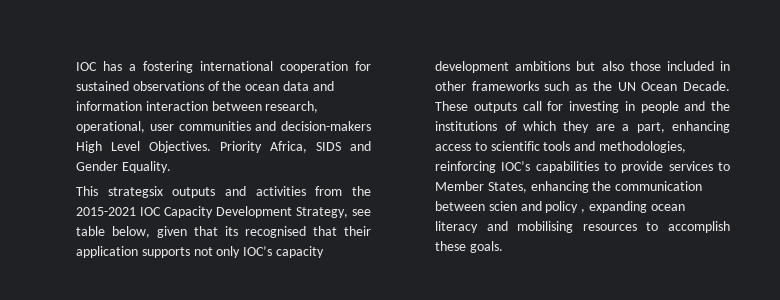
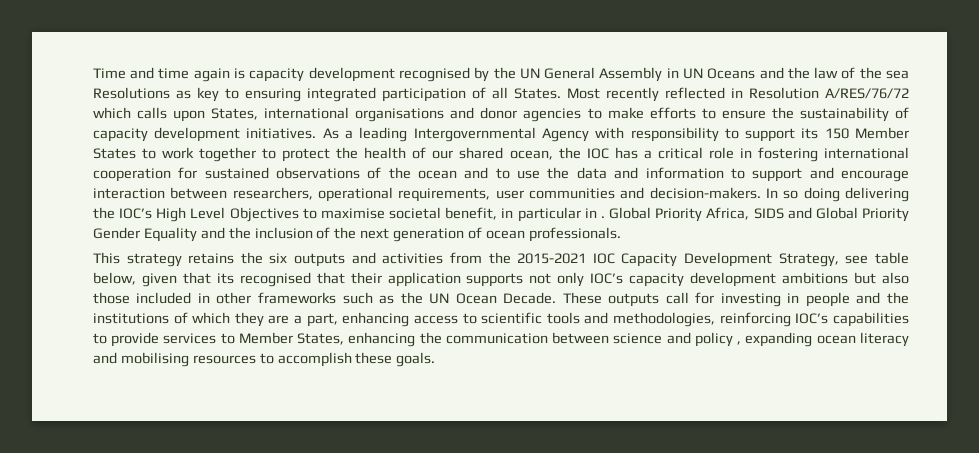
[76,61,137,71] IOC has a -> [92,67,909,82] [92,87,910,102] [92,107,910,122] [92,127,910,142] [92,147,752,162] Time and time again is capacity development recognised by the UN General Assembly in UN Oceans and the law of the sea Resolutions as key to ensuring integrated participation of all States. Most recently reflected in Resolution A/RES/76/72 which calls upon States, international organisations and donor agencies to make efforts to ensure the sustainability of capacity development initiatives. As a leading Intergovernmental Agency with responsibility to support its 150 Member States to work together to protect the health of our shared ocean, the IOC has a critical role in
[282,81,334,91] [76,101,319,113] [76,121,371,133] [76,141,371,153] [76,161,171,173] [76,186,163,198] data and information interaction between research, operational, user communities and decision-makers High Level Objectives. Priority Africa, SIDS and Gender Equality. // This strategsix -> [464,167,909,182] [92,187,909,202] [92,207,910,222] [92,227,621,242] [92,252,288,267] and to use the data and information to support and encourage interaction between researchers, operational requirements, user communities and decision-makers. In so doing delivering the IOC’s High Level Objectives to maximise societal benefit, in particular in . Global Priority Africa, SIDS and Global Priority Gender Equality and the inclusion of the next generation of ocean professionals. // This strategy retains the six
[488,201,517,211] scien -> [613,333,663,344] science

